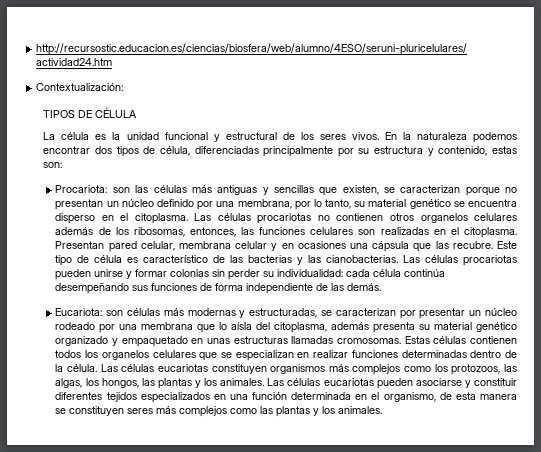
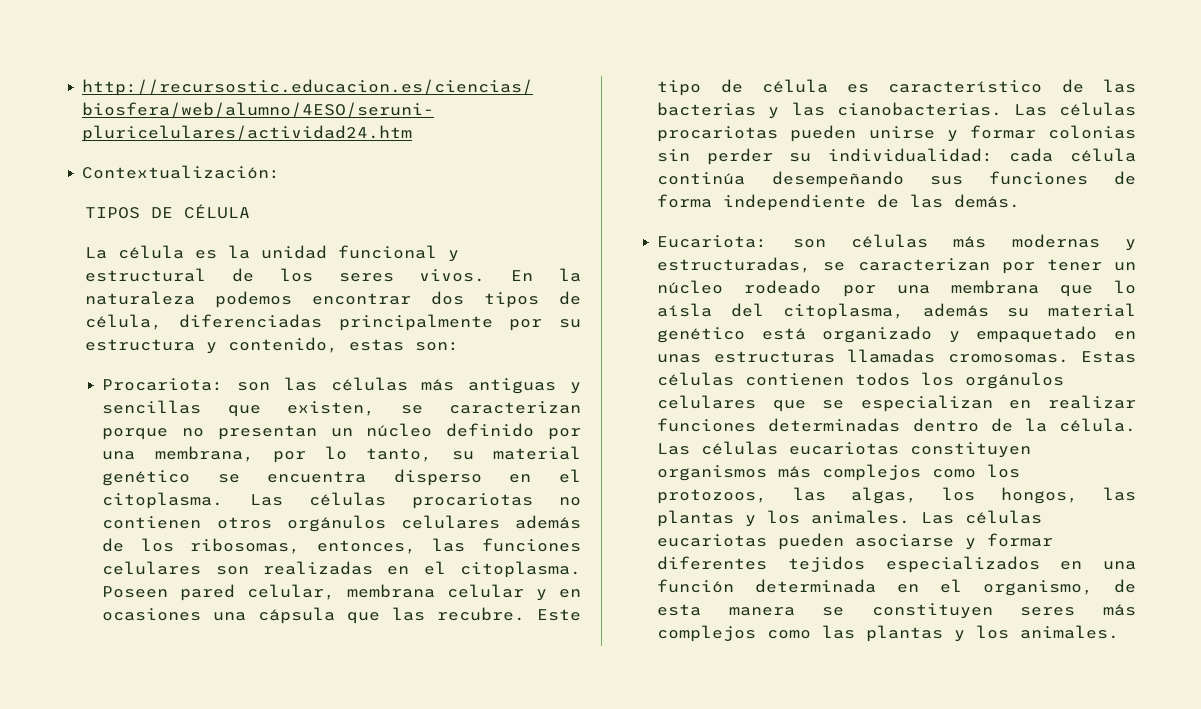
[420,213,468,223] organelos -> [286,515,386,532] orgánulos
[55,241,105,249] Presentan -> [102,586,169,598] Poseen
[419,308,466,319] presentar -> [1046,259,1102,271] tener
[373,322,517,333] presenta su material genético -> [1007,303,1136,317] [657,327,806,343] su material genético está
[101,350,149,360] organelos -> [965,372,1065,389] orgánulos
[474,378,517,386] constituir -> [987,533,1054,547] formar

